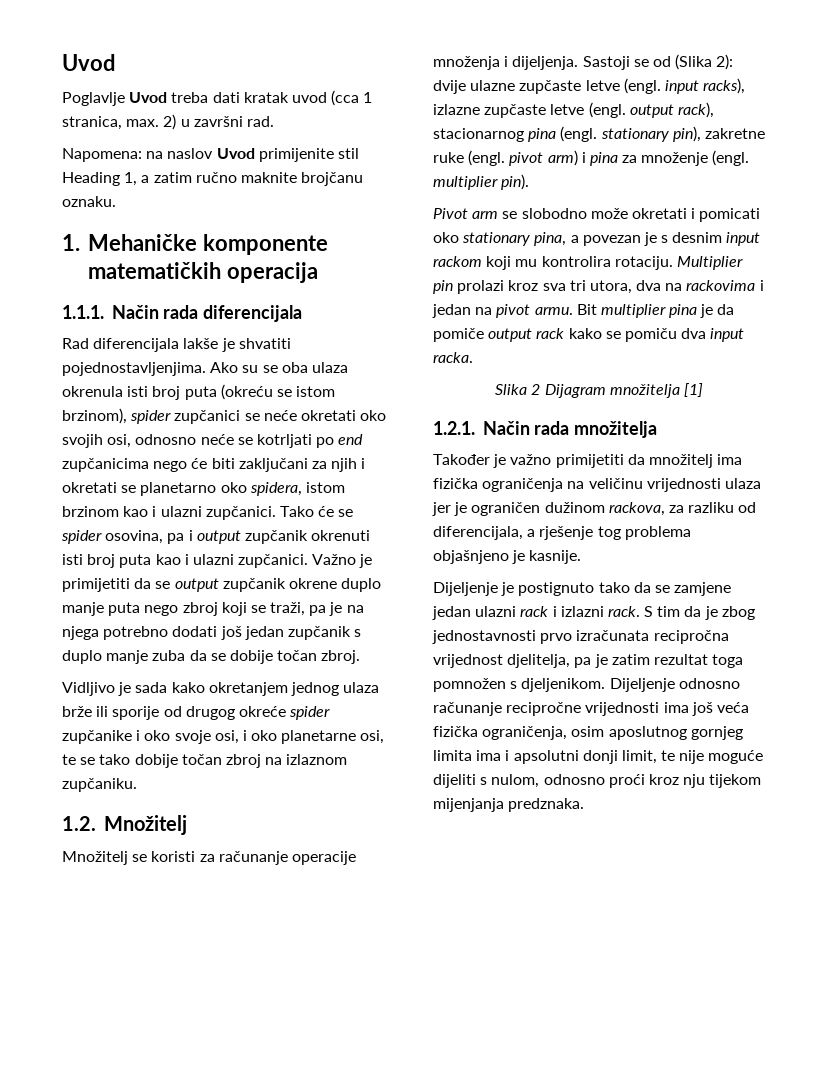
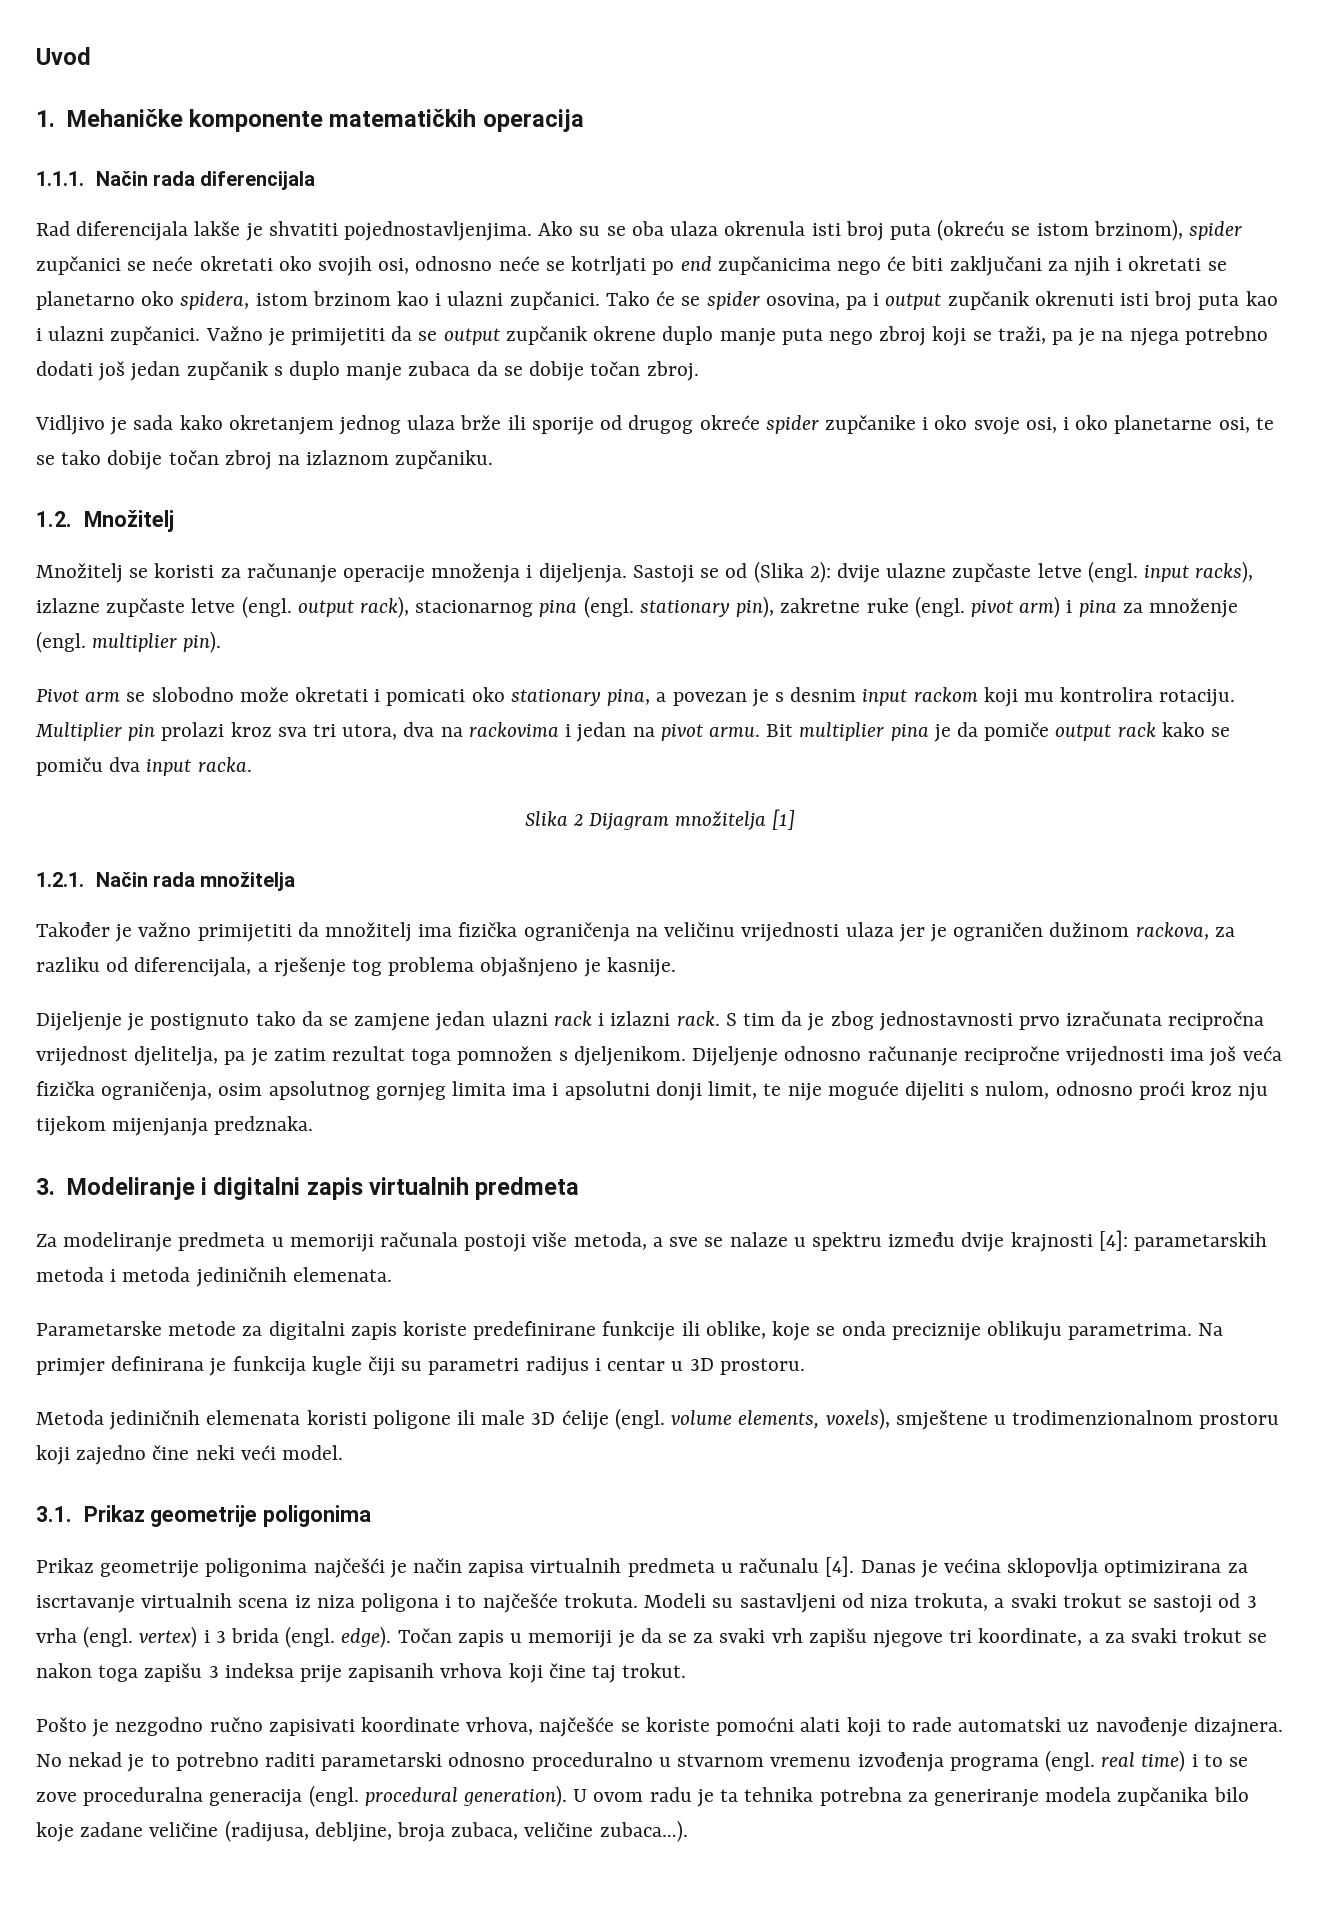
[62,54,115,71] [62,90,373,106] [62,114,274,130] [62,148,359,162] [62,172,364,186] [62,196,116,207] Uvod // Poglavlje Uvod treba dati kratak uvod (cca 1 stranica, max. 2) u završni rad. // Napomena: na naslov Uvod primijenite stil Heading 1, a zatim ručno maknite brojčanu oznaku. -> [36,47,91,65] Uvod
[152,650,186,661] zuba -> [408,361,471,376] zubaca
[608,726,687,740] aposlutnog -> [268,1081,370,1100] apsolutnog
(585, 805) none -> [36,1177,580,1200] [36,1230,1267,1252] [36,1267,392,1287] [36,1321,1224,1341] [36,1356,805,1376] [36,1408,1280,1430] [36,1445,344,1465] [36,1505,372,1527] [36,1556,1248,1578] [36,1593,1257,1613] [36,1626,1268,1648] [36,1663,687,1683] [36,1717,1283,1737] [36,1750,1248,1772] [36,1785,1249,1807] [36,1820,688,1842] // 3. Modeliranje i digitalni zapis virtualnih predmeta // Za modeliranje predmeta u memoriji računala postoji više metoda, a sve se nalaze u spektru između dvije krajnosti [4]: parametarskih metoda i metoda jediničnih elemenata. // Parametarske metode za digitalni zapis koriste predefinirane funkcije ili oblike, koje se onda preciznije oblikuju parametrima. Na primjer definirana je funkcija kugle čiji su parametri radijus i centar u 3D prostoru. // Metoda jediničnih elemenata koristi poligone ili male 3D ćelije (engl. volume elements, voxels), smještene u trodimenzionalnom prostoru koji zajedno čine neki veći model. // 3.1. Prikaz geometrije poligonima // Prikaz geometrije poligonima najčešći je način zapisa virtualnih predmeta u računalu [4]. Danas je većina sklopovlja optimizirana za iscrtavanje virtualnih scena iz niza poligona i to najčešće trokuta. Modeli su sastavljeni od niza trokuta, a svaki trokut se sastoji od 3 vrha (engl. vertex) i 3 brida (engl. edge). Točan zapis u memoriji je da se za svaki vrh zapišu njegove tri koordinate, a za svaki trokut se nakon toga zapišu 3 indeksa prije zapisanih vrhova koji čine taj trokut. // Pošto je nezgodno ručno zapisivati koordinate vrhova, najčešće se koriste pomoćni alati koji to rade automatski uz navođenje dizajnera. No nekad je to potrebno raditi parametarski odnosno proceduralno u stvarnom vremenu izvođenja programa (engl. real time) i to se zove proceduralna generacija (engl. procedural generation). U ovom radu je ta tehnika potrebna za generiranje modela zupčanika bilo koje zadane veličine (radijusa, debljine, broja zubaca, veličine zubaca…).

